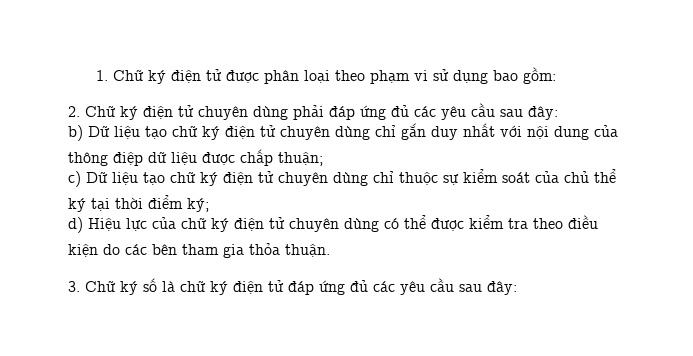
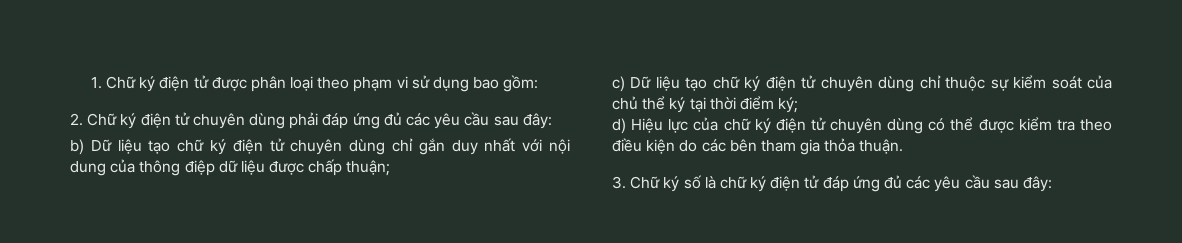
(618, 131) // -> (136, 166) none
(616, 176) // -> (666, 103) none
(598, 222) // -> (642, 145) none

